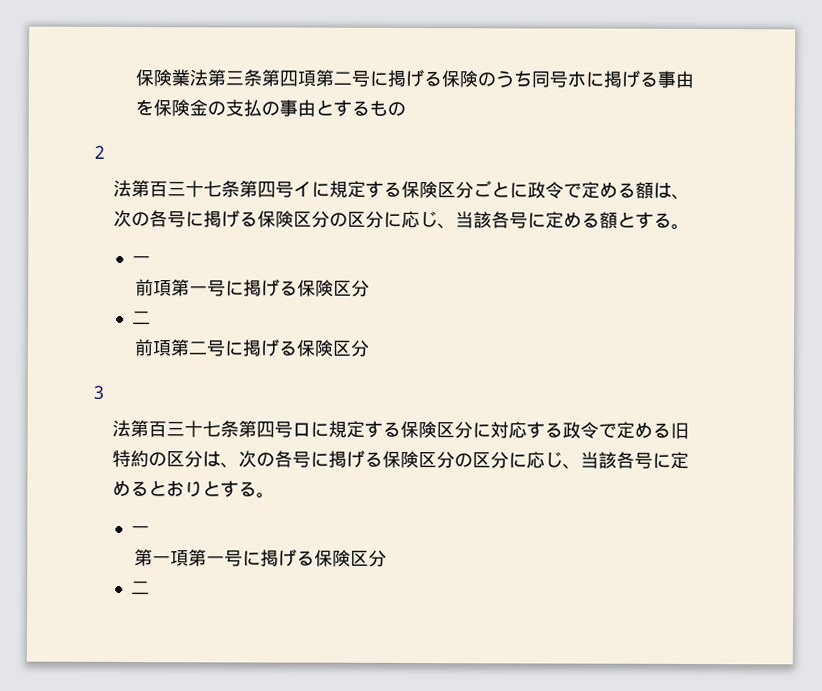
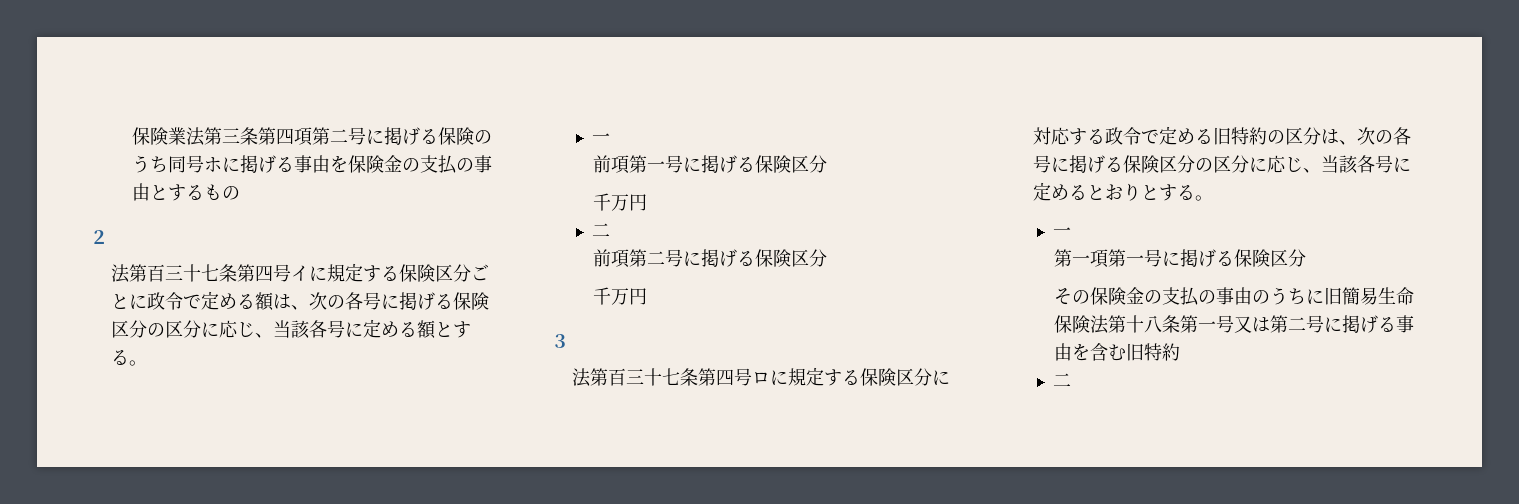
(371, 288) none -> [593,193,648,211] // 千万円
(371, 348) none -> [593,287,648,305] // 千万円
(388, 558) none -> [1054,287,1415,306] [1054,315,1415,334] [1054,343,1181,361] // その保険金の支払の事由のうちに旧簡易生命保険法第十八条第一号又は第二号に掲げる事由を含む旧特約

